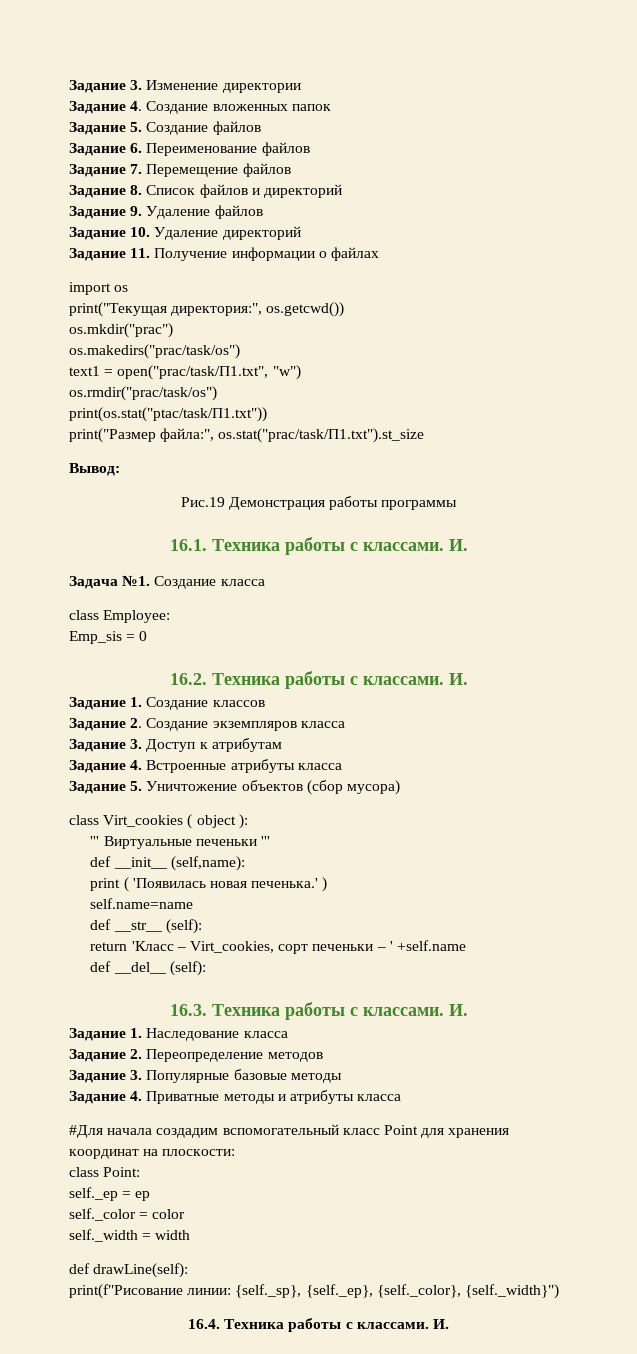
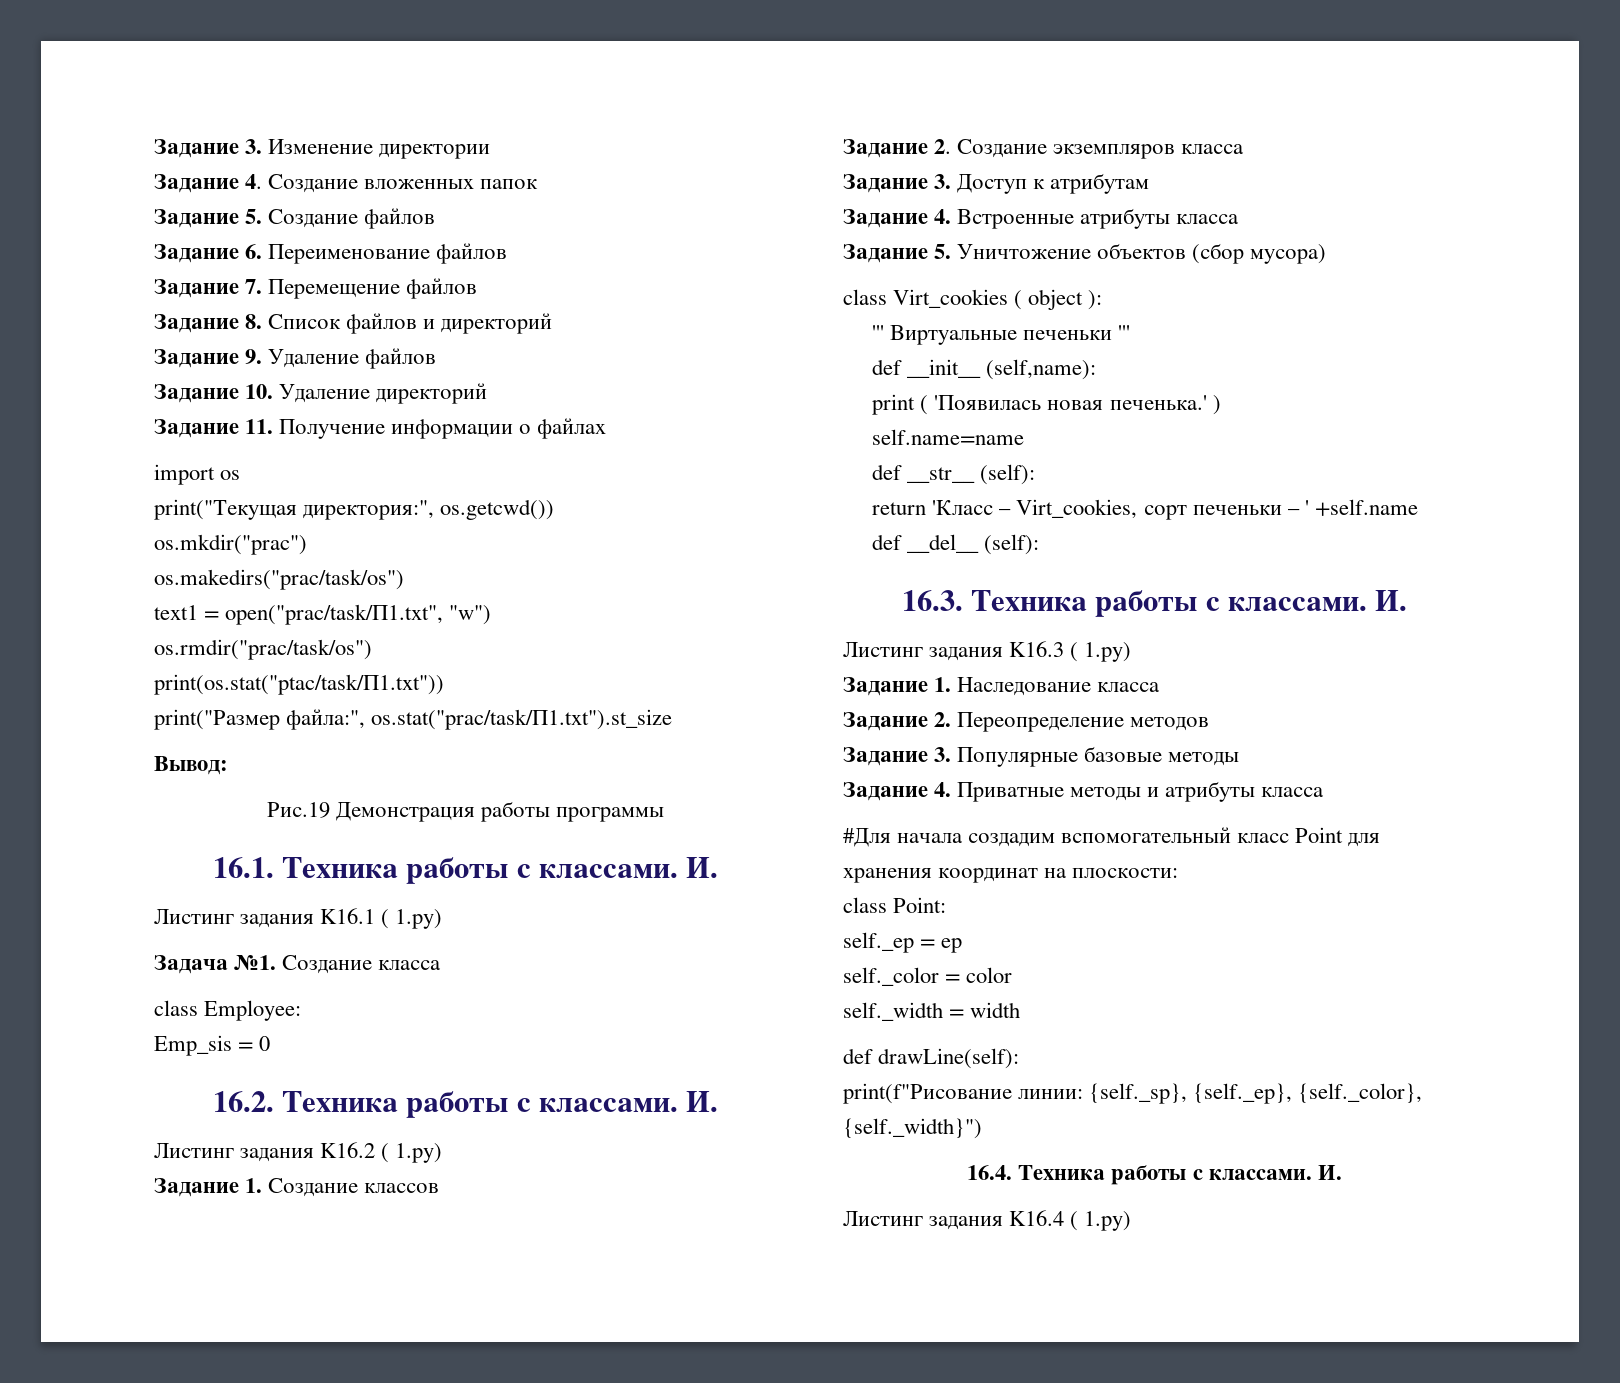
(468, 545) none -> [154,908,443,929] // Листинг задания K16.1 ( 1.py)
(468, 679) none -> [154,1142,443,1163] // Листинг задания K16.2 ( 1.py)
(468, 1010) none -> [843,641,1132,662] // Листинг задания K16.3 ( 1.py)
(449, 1324) none -> [843,1210,1132,1231] // Листинг задания K16.4 ( 1.py)

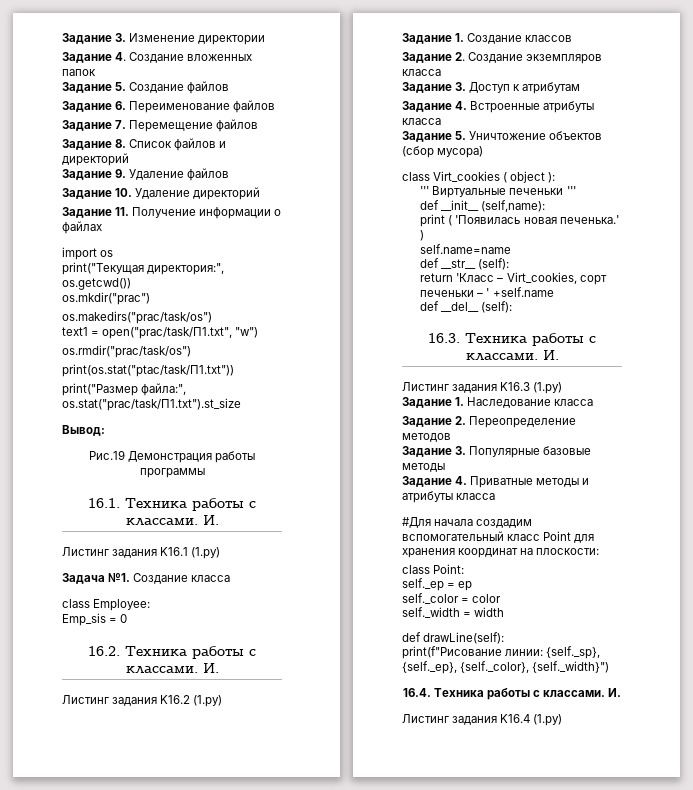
[381,909,443,929] ( 1.py) -> [191,547,221,559] (1.py)
[381,1143,443,1163] ( 1.py) -> [193,695,223,707] (1.py)
[1070,642,1132,662] ( 1.py) -> [533,382,563,394] (1.py)
[1070,1211,1132,1231] ( 1.py) -> [533,714,563,726] (1.py)

